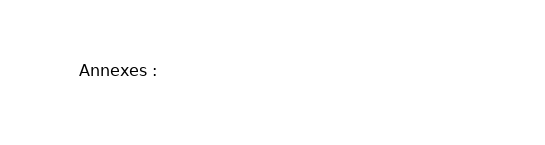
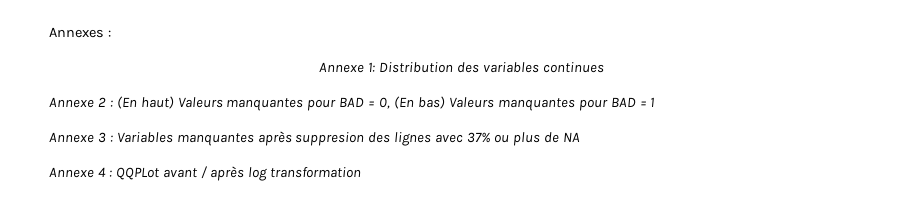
(157, 72) none -> [319,62,604,73] [49,96,655,111] [49,131,580,146] [49,166,362,181] // Annexe 1: Distribution des variables continues // Annexe 2 : (En haut) Valeurs manquantes pour BAD = 0, (En bas) Valeurs manquantes pour BAD = 1 // Annexe 3 : Variables manquantes après suppresion des lignes avec 37% ou plus de NA // Annexe 4 : QQPLot avant / après log transformation

